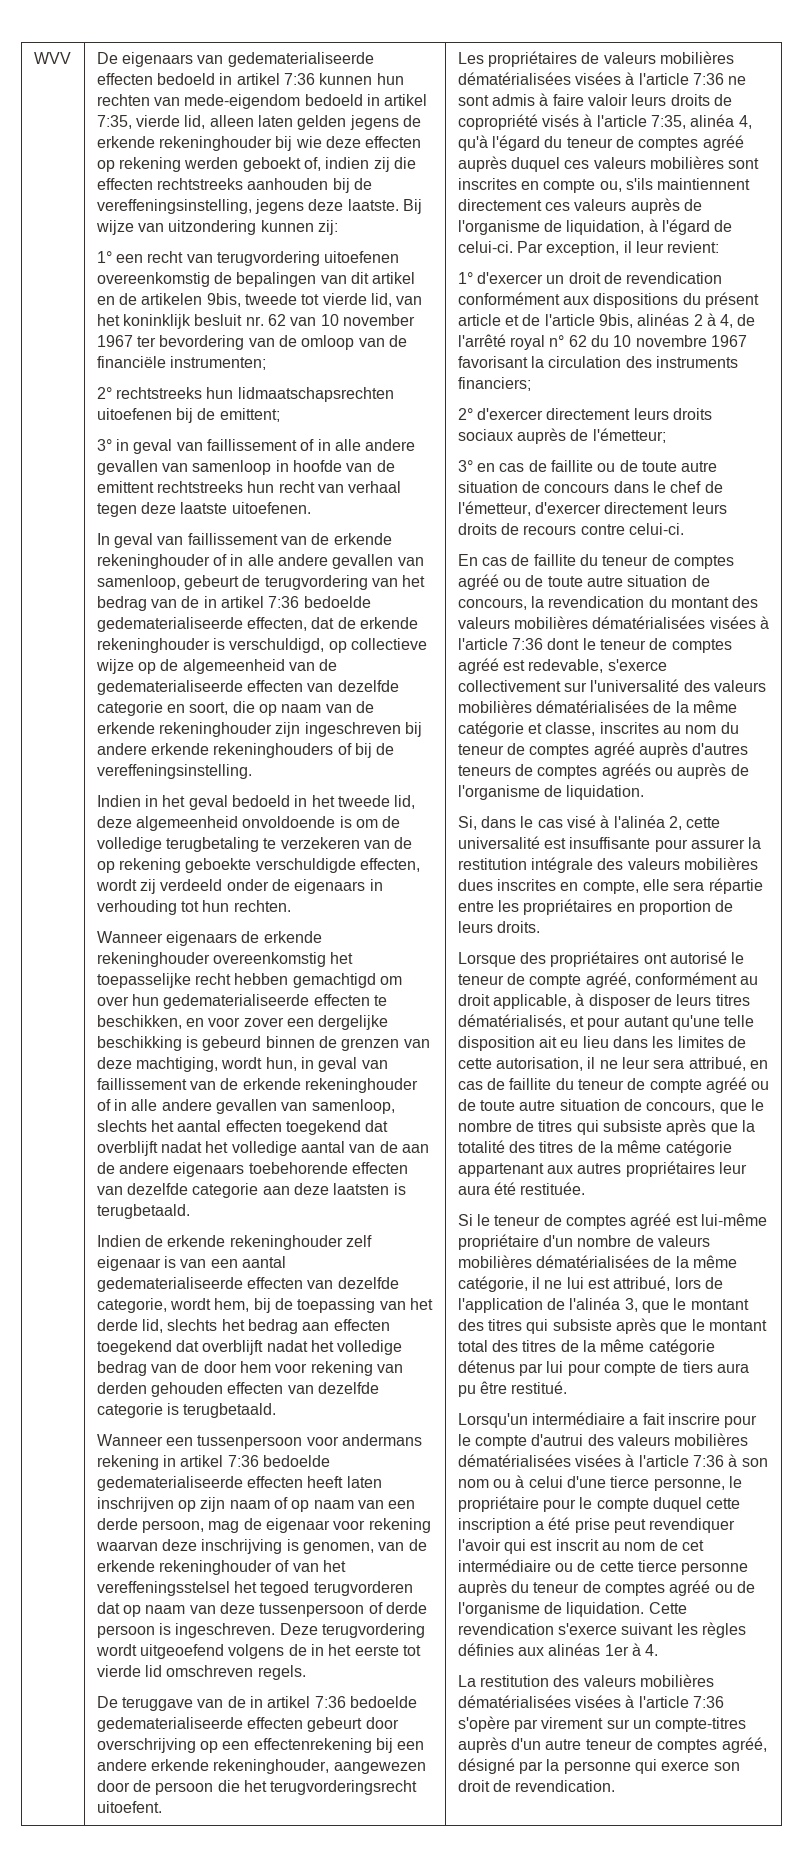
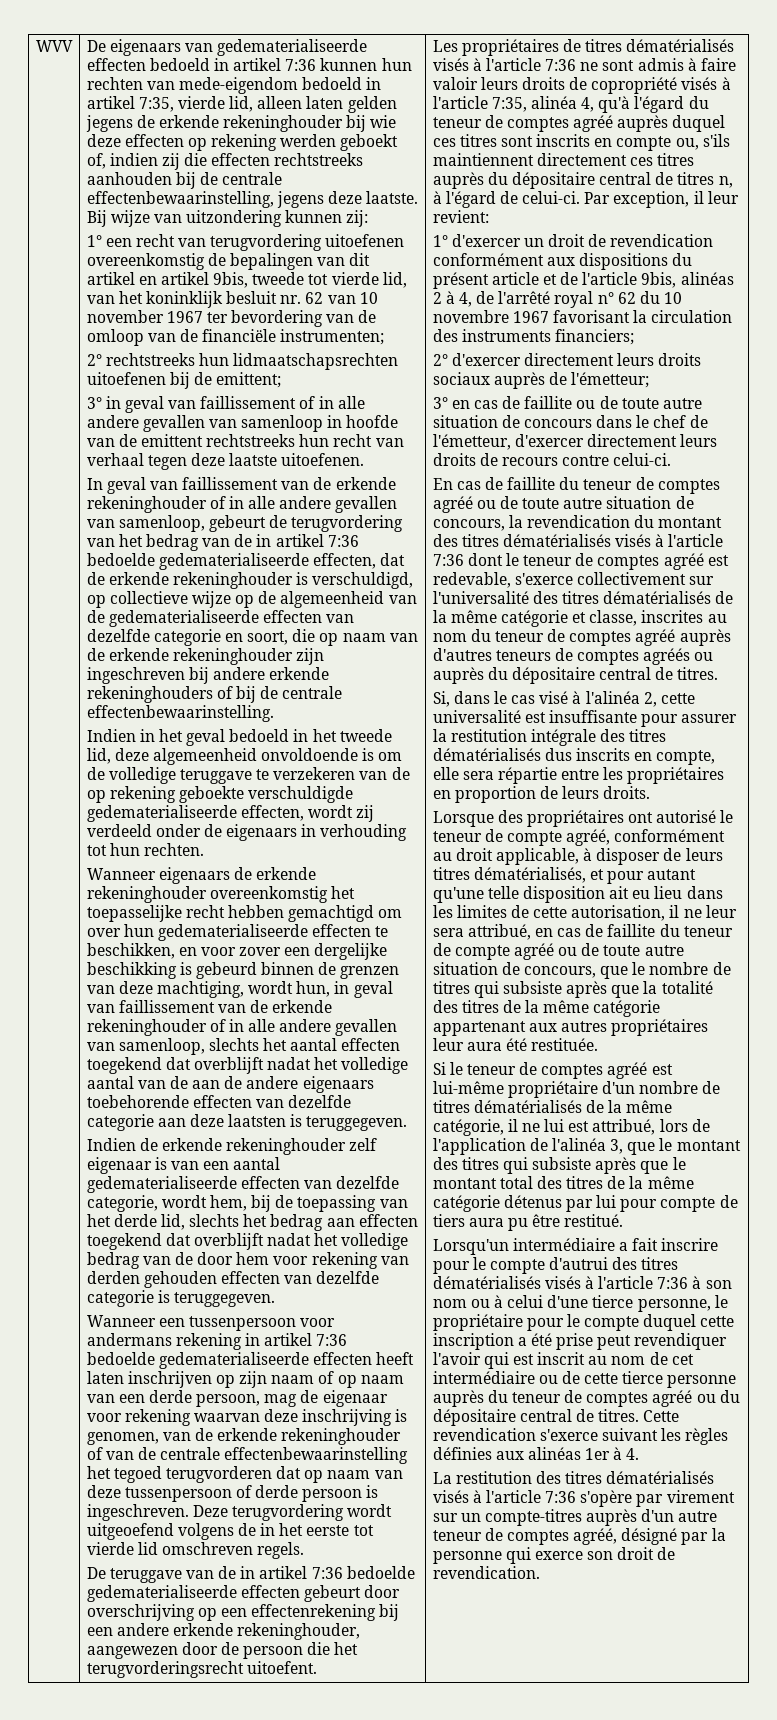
[96,199,252,214] vereffeningsinstelling, -> [222,172,283,185] [86,191,274,208] centrale effectenbewaarinstelling,
[118,293,203,305] de artikelen -> [160,272,209,285] artikel
[96,764,252,779] vereffeningsinstelling. -> [282,686,343,699] [86,705,274,722] centrale effectenbewaarinstelling.
[165,837,259,852] terugbetaling -> [179,769,252,784] teruggave
(356, 865) none -> [86,805,237,822] gedematerialiseerde
[96,1204,190,1219] terugbetaald. -> [306,1116,408,1131] teruggegeven.
[183,1403,277,1418] terugbetaald. -> [173,1292,275,1307] teruggegeven.
[322,1560,346,1572] [96,1581,230,1596] het vereffeningsstelsel -> [137,1447,409,1464] de centrale effectenbewaarinstelling
[603,51,734,64] [457,72,621,85] valeurs mobilières dématérialisées visées -> [585,39,735,52] [432,58,469,71] titres dématérialisés visés
[593,156,760,169] [457,178,517,190] valeurs mobilières sont inscrites -> [459,134,591,147] titres sont inscrits
[574,198,702,214] [457,220,645,235] valeurs auprès de l'organisme de liquidation, -> [657,153,695,166] [432,172,733,189] titres auprès du dépositaire central de titres n,
[457,616,756,629] valeurs mobilières dématérialisées visées -> [461,534,652,547] titres dématérialisés visés
[713,680,766,692] [457,700,649,713] valeurs mobilières dématérialisées -> [561,591,712,604] titres dématérialisés
[730,764,749,776] [457,785,645,800] de l'organisme de liquidation. -> [487,667,719,684] du dépositaire central de titres.
[627,857,758,870] [457,879,556,891] valeurs mobilières dues inscrites -> [629,729,667,742] [432,748,630,761] titres dématérialisés dus inscrits
[657,1235,710,1247] [457,1255,649,1268] valeurs mobilières dématérialisées -> [432,1100,582,1113] titres dématérialisés
[617,1433,749,1446] [457,1454,621,1467] valeurs mobilières dématérialisées visées -> [641,1257,679,1270] [432,1276,581,1289] titres dématérialisés visés
[736,1581,755,1593] [457,1602,645,1617] de l'organisme de liquidation. -> [719,1390,740,1403] [432,1409,640,1426] du dépositaire central de titres.
[583,1674,714,1687] [457,1695,621,1708] valeurs mobilières dématérialisées visées -> [565,1471,715,1484] [432,1490,469,1503] titres dématérialisés visés

